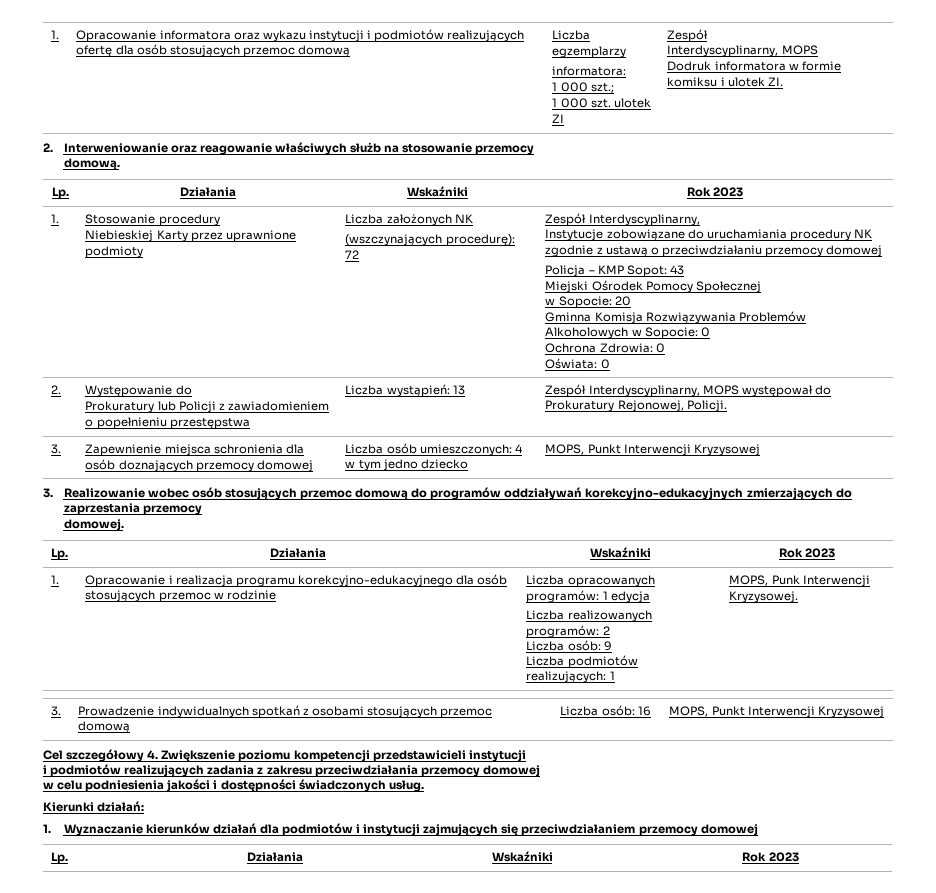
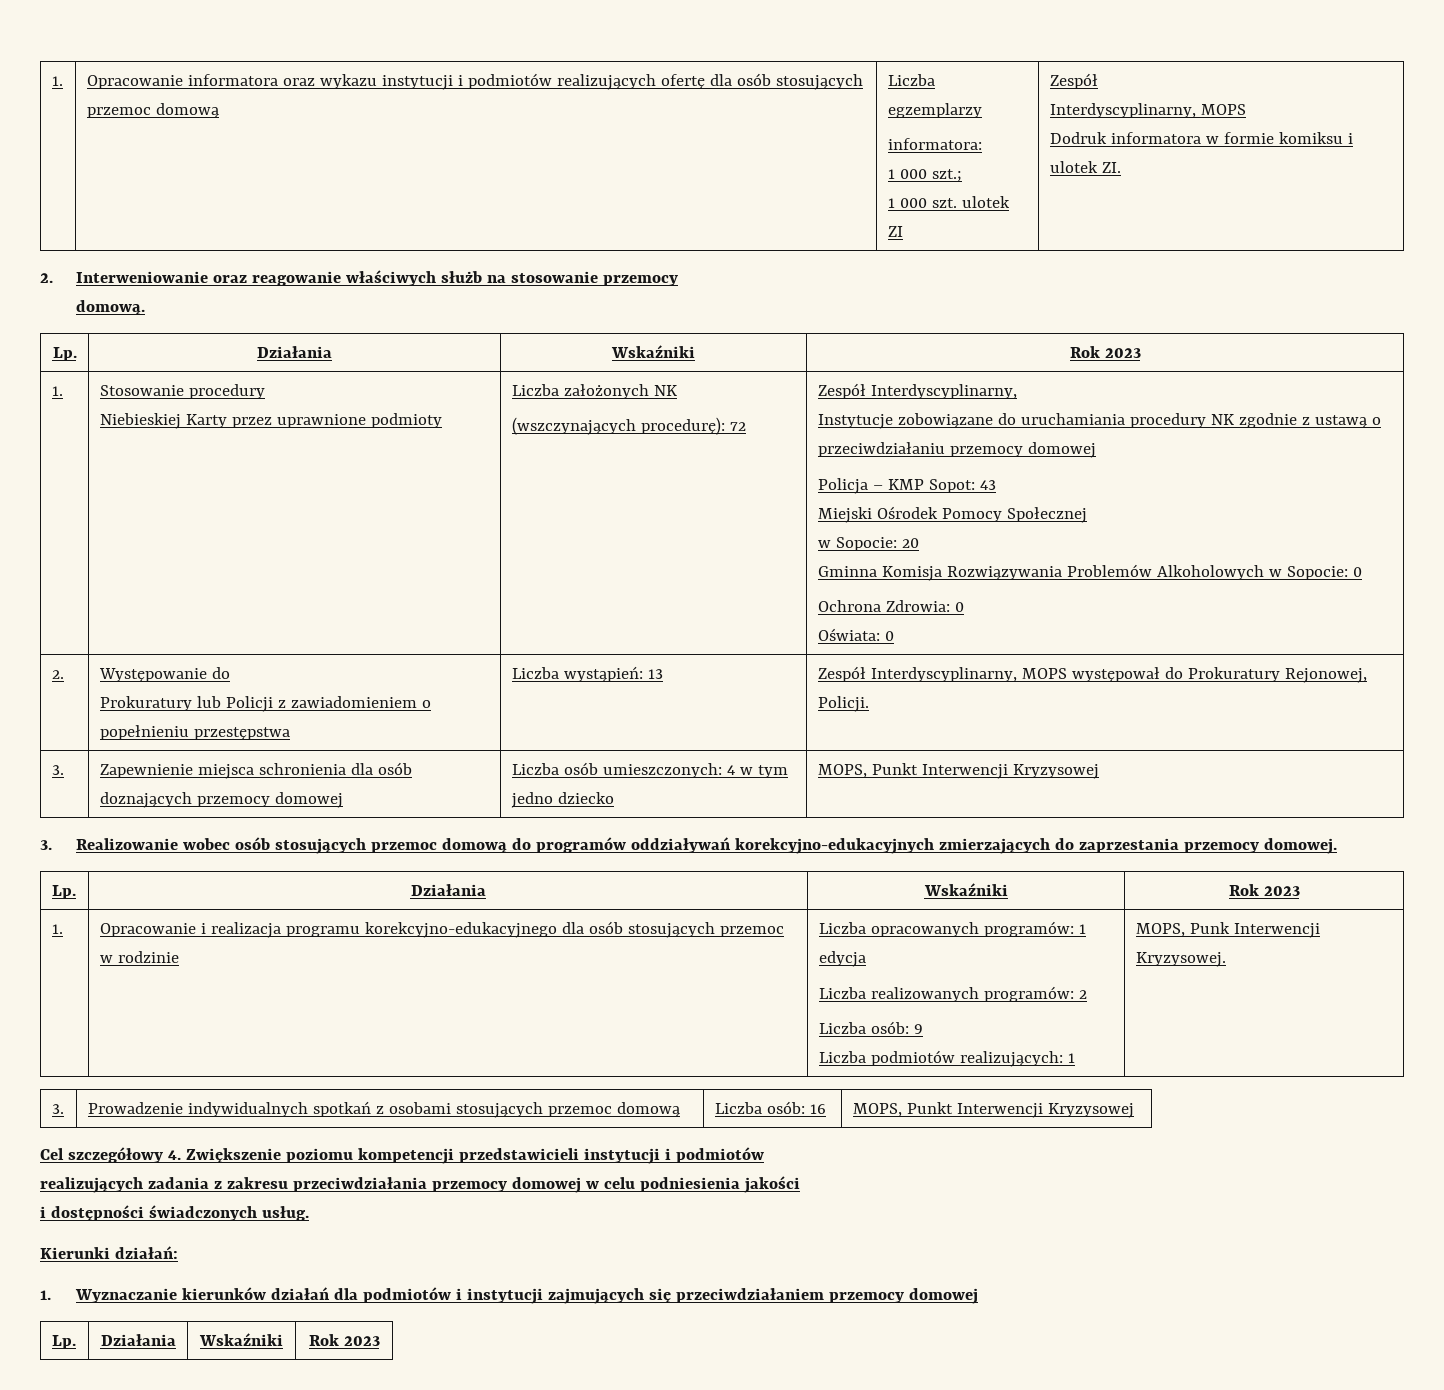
(202, 510) // -> (1260, 847) none
[43,764,122,777] // i podmiotów -> [664,1147,764,1163] i podmiotów //
(540, 771) // -> (581, 1185) none
(211, 785) none -> (800, 1184) //

